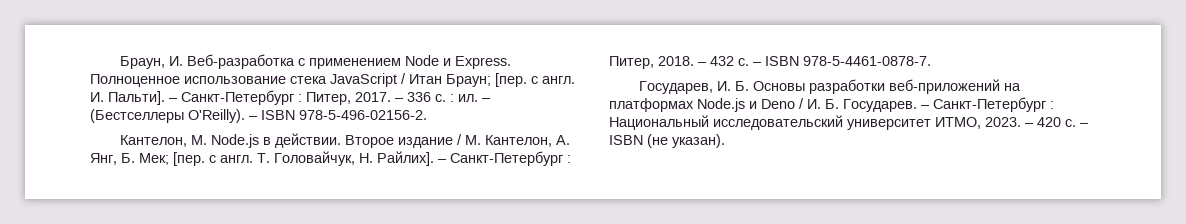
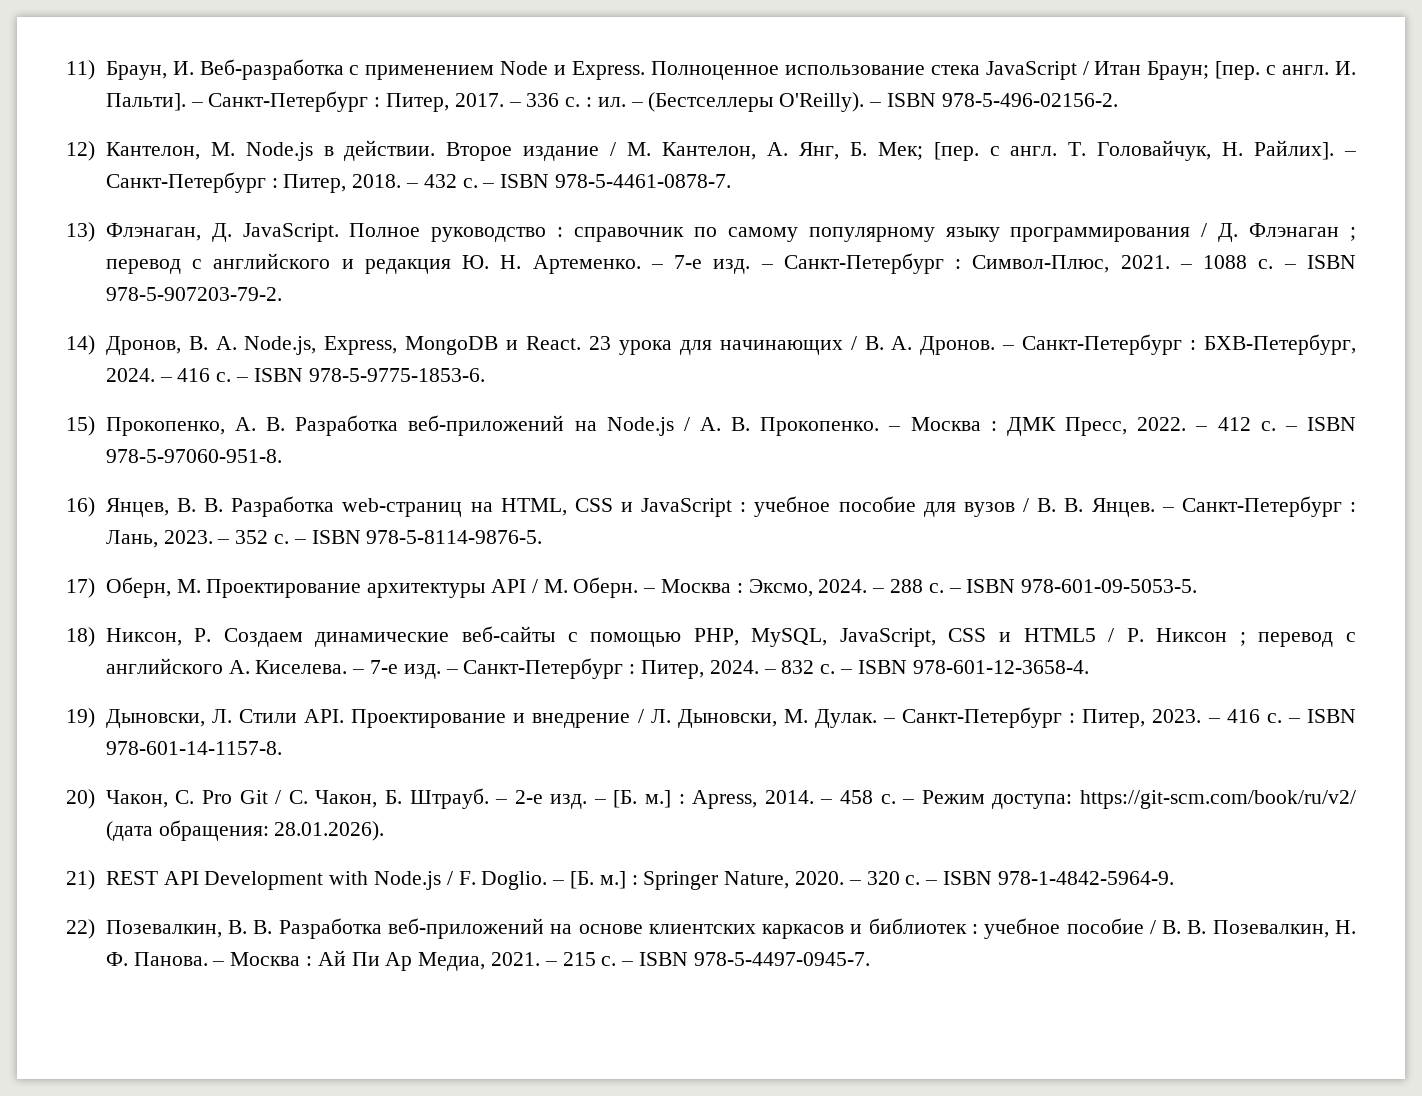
(120, 62) none -> [66,60,95,80] 11)
(427, 115) none -> [66,141,95,161] 12)
[639,79,1022,94] [609,97,1054,112] [609,115,1089,130] [609,134,725,148] Государев, И. Б. Основы разработки веб-приложений на платформах Node.js и Deno / И. Б. Государев. – Санкт-Петербург : Национальный исследовательский университет ИТМО, 2023. – 420 с. – ISBN (не указан). -> [66,222,1357,242] [105,253,1357,274] [105,287,282,301] [66,334,1356,355] [105,368,485,382] [66,415,1357,436] [105,449,282,463] [66,496,1357,517] [105,530,543,548] [66,577,1198,598] [66,626,1356,647] [105,658,1089,679] [66,707,1357,728] [105,741,282,755] [66,788,1356,809] [105,820,385,841] [66,870,1174,890] [66,918,1357,939] [105,950,870,971] 13) Флэнаган, Д. JavaScript. Полное руководство : справочник по самому популярному языку программирования / Д. Флэнаган ; перевод с английского и редакция Ю. Н. Артеменко. – 7-е изд. – Санкт-Петербург : Символ-Плюс, 2021. – 1088 с. – ISBN 978-5-907203-79-2. // 14) Дронов, В. А. Node.js, Express, MongoDB и React. 23 урока для начинающих / В. А. Дронов. – Санкт-Петербург : БХВ-Петербург, 2024. – 416 с. – ISBN 978-5-9775-1853-6. // 15) Прокопенко, А. В. Разработка веб-приложений на Node.js / А. В. Прокопенко. – Москва : ДМК Пресс, 2022. – 412 с. – ISBN 978-5-97060-951-8. // 16) Янцев, В. В. Разработка web-страниц на HTML, CSS и JavaScript : учебное пособие для вузов / В. В. Янцев. – Санкт-Петербург : Лань, 2023. – 352 с. – ISBN 978-5-8114-9876-5. // 17) Оберн, М. Проектирование архитектуры API / М. Оберн. – Москва : Эксмо, 2024. – 288 с. – ISBN 978-601-09-5053-5. // 18) Никсон, Р. Создаем динамические веб-сайты с помощью PHP, MySQL, JavaScript, CSS и HTML5 / Р. Никсон ; перевод с английского А. Киселева. – 7-е изд. – Санкт-Петербург : Питер, 2024. – 832 с. – ISBN 978-601-12-3658-4. // 19) Дыновски, Л. Стили API. Проектирование и внедрение / Л. Дыновски, М. Дулак. – Санкт-Петербург : Питер, 2023. – 416 с. – ISBN 978-601-14-1157-8. // 20) Чакон, С. Pro Git / С. Чакон, Б. Штрауб. – 2-е изд. – [Б. м.] : Apress, 2014. – 458 с. – Режим доступа: https://git-scm.com/book/ru/v2/ (дата обращения: 28.01.2026). // 21) REST API Development with Node.js / F. Doglio. – [Б. м.] : Springer Nature, 2020. – 320 с. – ISBN 978-1-4842-5964-9. // 22) Позевалкин, В. В. Разработка веб-приложений на основе клиентских каркасов и библиотек : учебное пособие / В. В. Позевалкин, Н. Ф. Панова. – Москва : Ай Пи Ар Медиа, 2021. – 215 с. – ISBN 978-5-4497-0945-7.

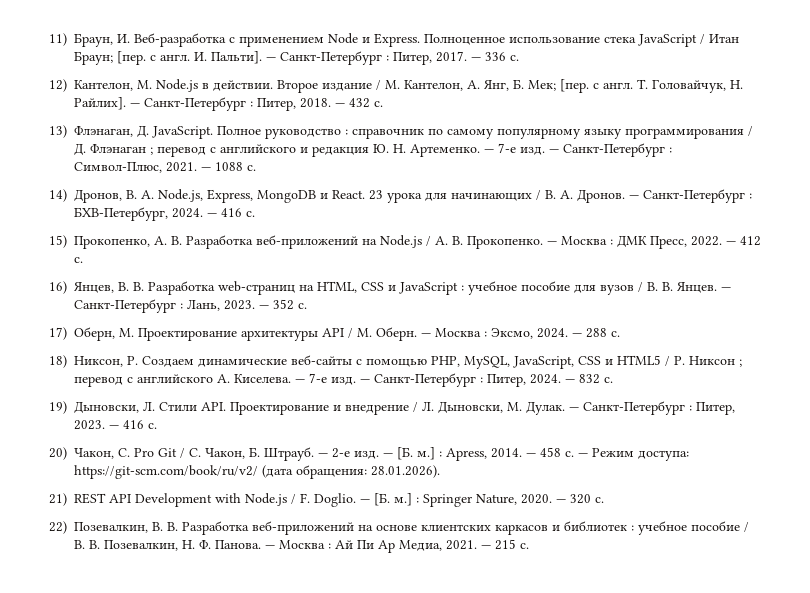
[190,102,203,107] – -> [266,57,276,61] —
[508,102,521,107] – -> [471,57,481,61] —
[585,92,1118,112] : ил. – (Бестселлеры O'Reilly). – ISBN 978-5-496-02156-2. -> (519, 58) none
[1343,151,1356,156] – -> [130,103,140,107] —
[405,183,418,188] – -> [335,103,345,107] —
[482,174,731,188] – ISBN 978-5-4461-0878-7. -> (383, 104) none
[650,255,773,274] – 7-е изд. – -> [484,143,559,155] — 7-е изд. —
[1179,264,1192,269] – -> [201,167,211,171] —
[1283,255,1357,269] [105,287,282,301] – ISBN 978-5-907203-79-2. -> (256, 168) none
[1002,345,1015,350] – -> [629,195,639,199] —
[159,368,485,382] – 416 с. – ISBN 978-5-9775-1853-6. -> [207,208,255,217] — 416 с.
[888,426,901,431] – -> [547,241,557,245] —
[1195,426,1208,431] – -> [726,241,736,245] —
[1284,417,1357,431] [105,449,282,463] – ISBN 978-5-97060-951-8. -> (83, 260) none
[1161,507,1174,512] – -> [721,287,731,291] —
[217,539,230,544] – -> [259,305,269,309] —
[293,530,543,544] – ISBN 978-5-8114-9876-5. -> (307, 306) none
[643,588,656,593] – -> [421,333,431,337] —
[872,588,885,593] – -> [572,333,582,337] —
[948,579,1198,593] – ISBN 978-601-09-5053-5. -> (620, 334) none
[352,660,458,679] – 7-е изд. – -> [295,373,370,385] — 7-е изд. —
[763,669,776,674] – -> [565,379,575,383] —
[840,660,1089,674] – ISBN 978-601-12-3658-4. -> (613, 380) none
[883,718,896,723] – -> [569,407,579,411] —
[1207,709,1357,723] [105,741,282,755] – 416 с. – ISBN 978-601-14-1157-8. -> [109,420,157,429] — 416 с.
[495,799,508,804] – -> [318,453,328,457] —
[593,799,606,804] – -> [383,453,393,457] —
[820,799,833,804] – -> [526,453,536,457] —
[902,799,915,804] – -> [578,453,588,457] —
[552,880,565,885] – -> [360,499,370,503] —
[848,880,861,885] – -> [556,499,566,503] —
[925,871,1174,885] – ISBN 978-1-4842-5964-9. -> (604, 500) none
[212,961,225,966] – -> [265,545,275,549] —
[544,961,557,966] – -> [481,545,491,549] —
[621,952,870,966] – ISBN 978-5-4497-0945-7. -> (529, 546) none

